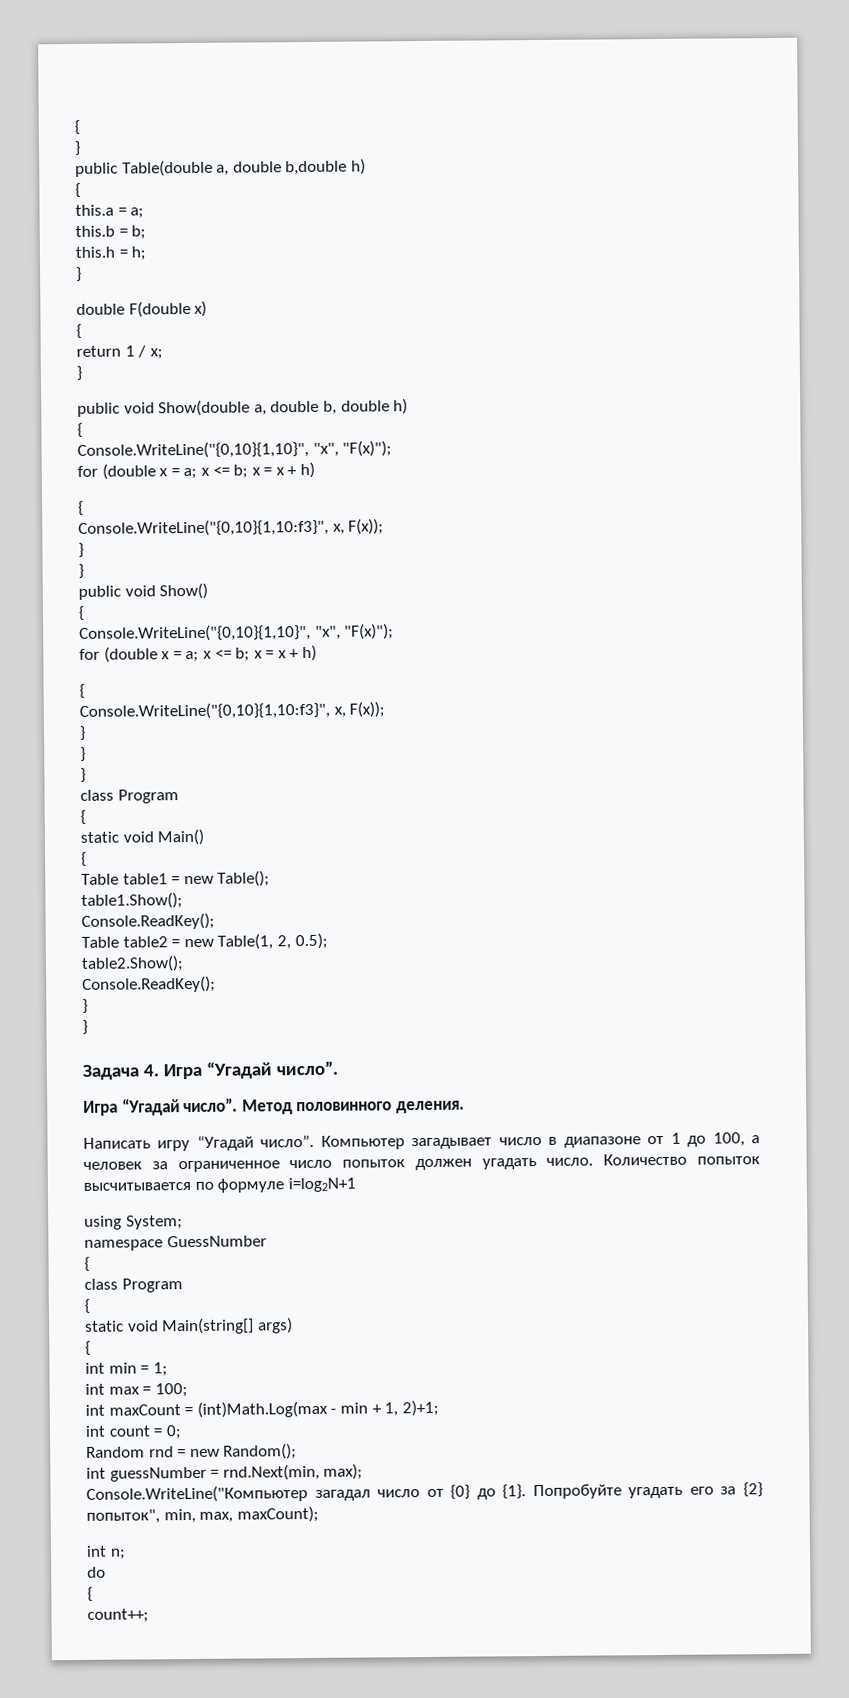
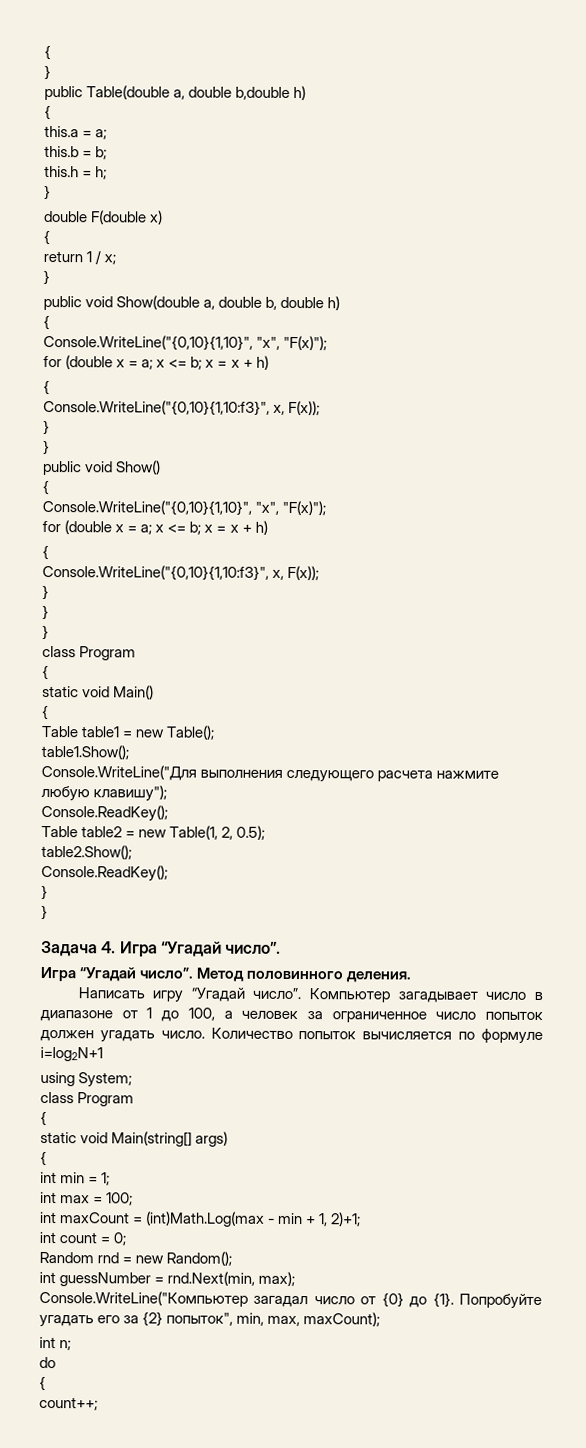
(183, 900) none -> [41,764,500,783] [41,785,168,802] // Console.WriteLine("Для выполнения следующего расчета нажмите любую клавишу");
[83,1182,191,1191] высчитывается -> [362,1031,453,1040] вычисляется
[84,1235,267,1251] [84,1256,90,1272] // namespace GuessNumber // { -> (133, 1080) none

